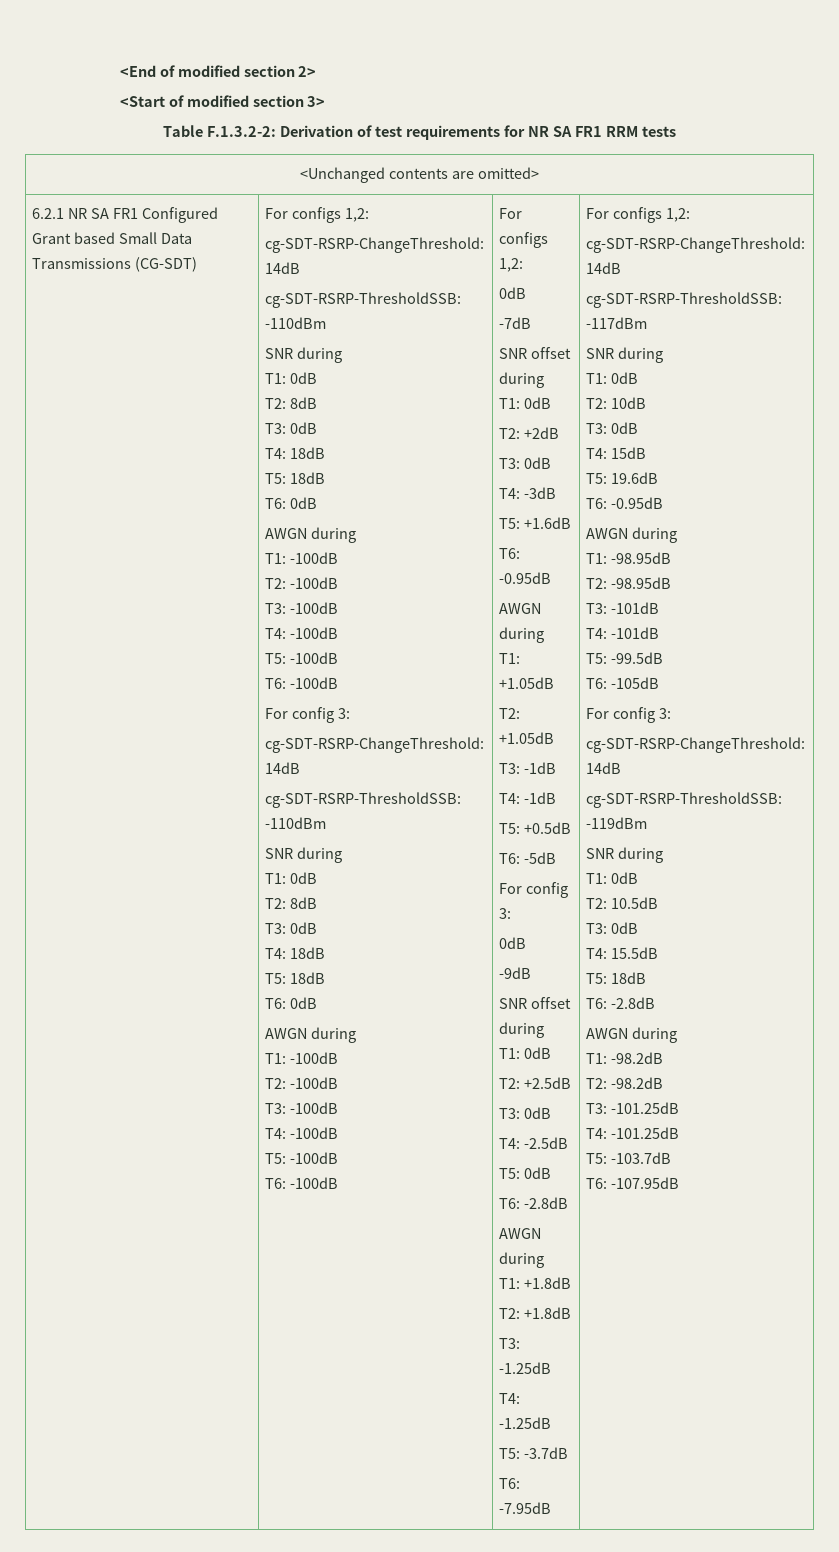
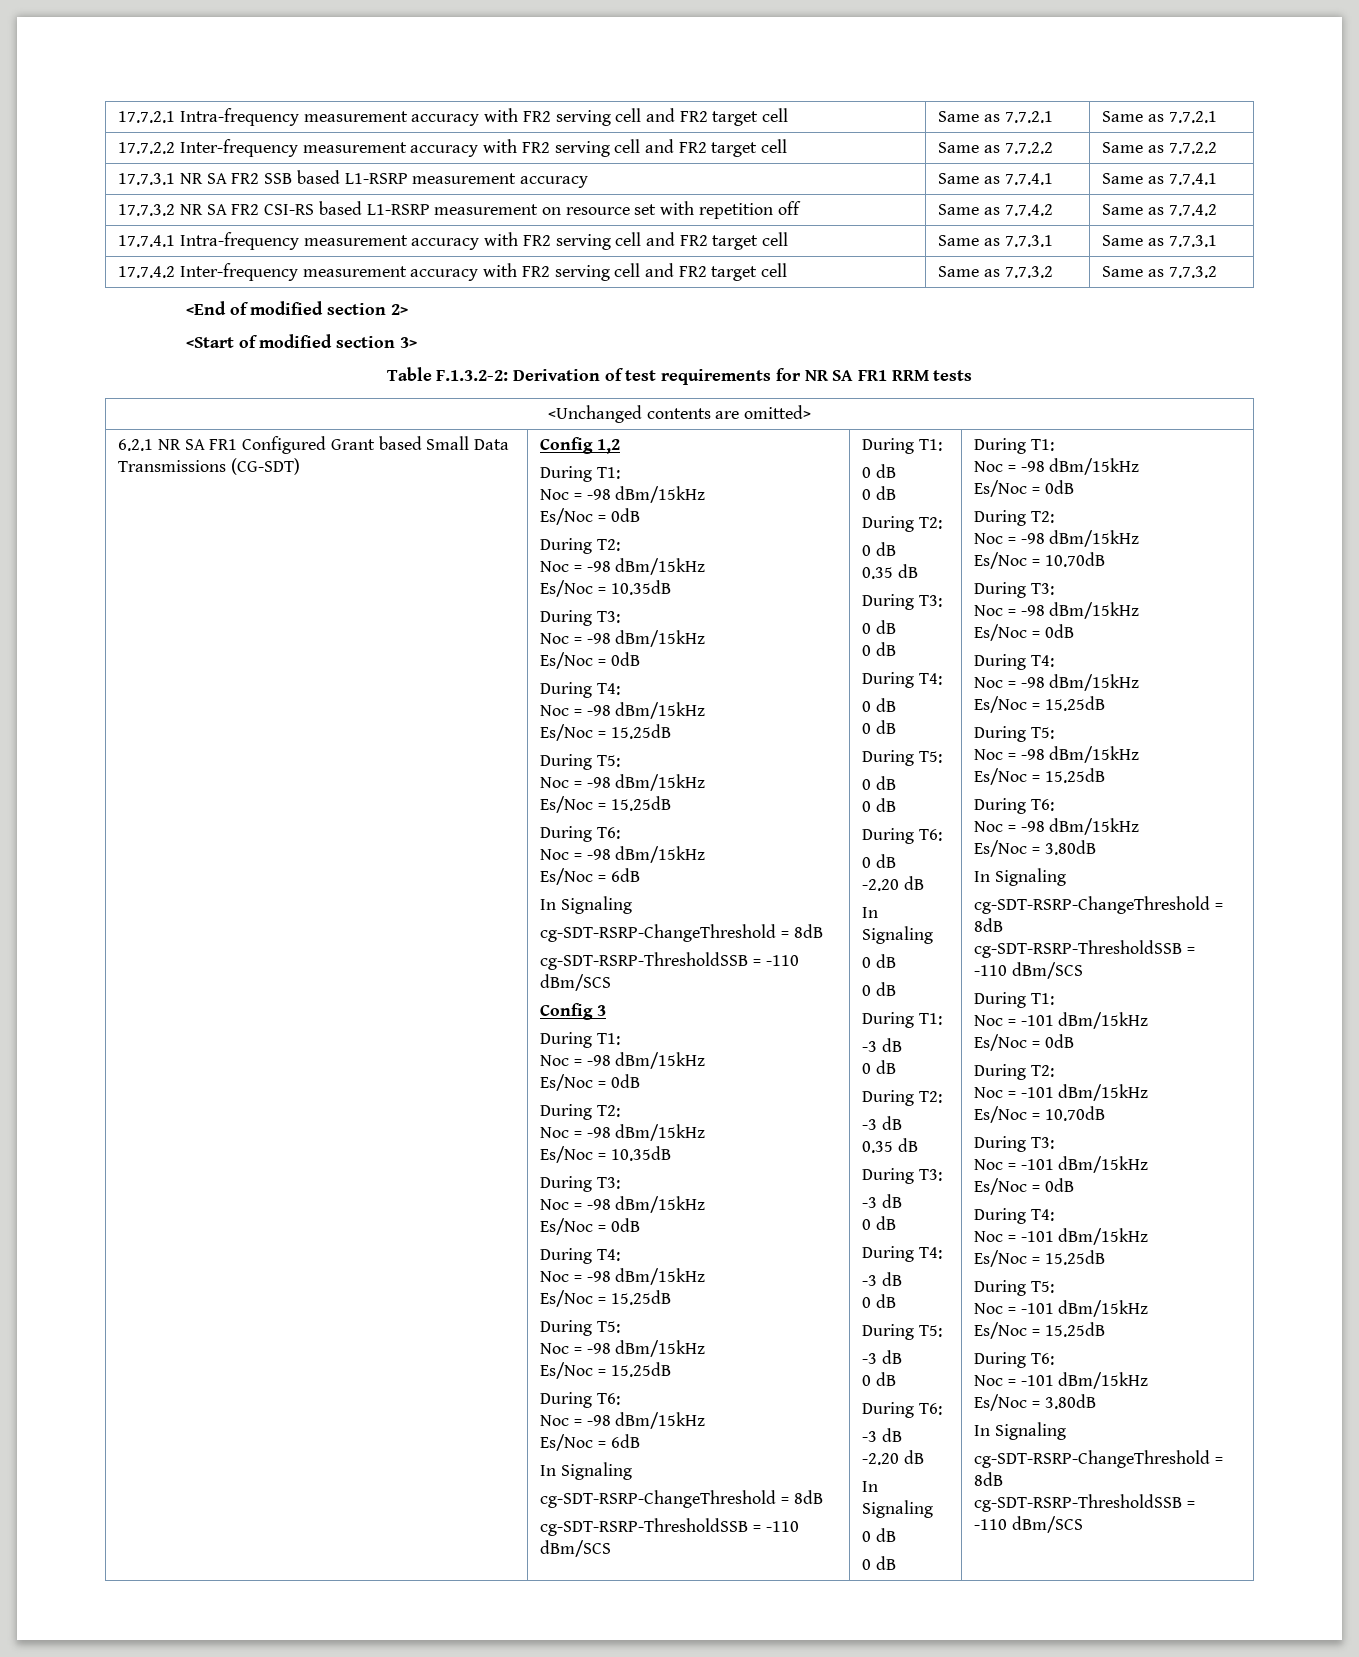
(119, 71) none -> [118,108,789,126] [938,111,1053,123] [1102,111,1217,123] [118,139,788,157] [938,142,1053,154] [1102,142,1217,154] [118,170,589,188] [938,173,1053,185] [1102,173,1217,185] [118,201,801,219] [938,204,1053,216] [1102,204,1217,216] [118,232,789,250] [938,235,1053,247] [1102,235,1217,247] [118,263,788,281] [938,266,1053,278] [1102,266,1217,278] 17.7.2.1 Intra-frequency measurement accuracy with FR2 serving cell and FR2 target cell | Same as 7.7.2.1 | Same as 7.7.2.1 // 17.7.2.2 Inter-frequency measurement accuracy with FR2 serving cell and FR2 target cell | Same as 7.7.2.2 | Same as 7.7.2.2 // 17.7.3.1 NR SA FR2 SSB based L1-RSRP measurement accuracy | Same as 7.7.4.1 | Same as 7.7.4.1 // 17.7.3.2 NR SA FR2 CSI-RS based L1-RSRP measurement on resource set with repetition off | Same as 7.7.4.2 | Same as 7.7.4.2 // 17.7.4.1 Intra-frequency measurement accuracy with FR2 serving cell and FR2 target cell | Same as 7.7.3.1 | Same as 7.7.3.1 // 17.7.4.2 Inter-frequency measurement accuracy with FR2 serving cell and FR2 target cell | Same as 7.7.3.2 | Same as 7.7.3.2 //
[264,207,369,223] [264,237,484,253] [264,262,300,274] [264,292,461,308] [264,317,326,329] [264,347,342,363] [264,372,317,384] [264,397,317,409] [264,422,317,434] [264,447,325,459] [264,472,325,484] [264,497,317,509] [264,527,356,543] [264,552,338,564] [264,577,338,589] [264,602,338,614] [264,627,338,639] [264,652,338,664] [264,677,338,689] [264,707,350,723] [264,737,484,753] [264,762,300,774] [264,792,461,808] [264,817,326,829] [264,847,342,863] [264,872,317,884] [264,897,317,909] [264,922,317,934] [264,947,325,959] [264,972,325,984] [264,997,317,1009] [264,1027,356,1043] [264,1052,338,1064] [264,1077,338,1089] [264,1102,338,1114] [264,1127,338,1139] [264,1152,338,1164] [264,1177,338,1189] [498,208,522,219] [498,232,548,248] [498,258,523,272] [498,287,526,299] [498,317,531,329] [498,347,571,359] [498,372,544,388] [498,397,551,409] [498,427,559,439] [498,457,551,469] [498,487,556,499] [498,517,571,529] [498,548,520,559] [498,572,551,584] [498,603,541,614] [498,627,544,643] [498,653,520,664] [498,677,554,689] [498,708,520,719] [498,732,554,744] [498,762,556,774] [498,792,556,804] [498,822,571,834] [498,852,556,864] [498,882,568,898] [498,908,511,919] [498,937,526,949] [498,967,531,979] [498,997,571,1009] [498,1022,544,1038] [498,1047,551,1059] [498,1077,571,1089] [498,1107,551,1119] [498,1137,568,1149] [498,1167,551,1179] [498,1197,568,1209] [498,1228,541,1239] [498,1252,544,1268] [498,1277,571,1289] [498,1307,571,1319] [498,1338,520,1349] [498,1362,551,1374] [498,1393,520,1404] [498,1417,551,1429] [498,1447,568,1459] [498,1478,520,1489] [498,1502,551,1514] [585,207,690,223] [585,237,805,253] [585,262,621,274] [585,292,782,308] [585,317,647,329] [585,347,663,363] [585,372,638,384] [585,397,646,409] [585,422,638,434] [585,447,646,459] [585,472,658,484] [585,497,663,509] [585,527,677,543] [585,552,671,564] [585,577,671,589] [585,602,659,614] [585,627,659,639] [585,652,663,664] [585,677,659,689] [585,707,671,723] [585,737,805,753] [585,762,621,774] [585,792,782,808] [585,817,647,829] [585,847,663,863] [585,872,638,884] [585,897,658,909] [585,922,638,934] [585,947,658,959] [585,972,646,984] [585,997,655,1009] [585,1027,677,1043] [585,1052,663,1064] [585,1077,663,1089] [585,1102,679,1114] [585,1127,679,1139] [585,1152,671,1164] [585,1177,679,1189] For configs 1,2: // cg-SDT-RSRP-ChangeThreshold: 14dB // cg-SDT-RSRP-ThresholdSSB: -110dBm // SNR during // T1: 0dB // T2: 8dB // T3: 0dB // T4: 18dB // T5: 18dB // T6: 0dB // AWGN during // T1: -100dB // T2: -100dB // T3: -100dB // T4: -100dB // T5: -100dB // T6: -100dB // For config 3: // cg-SDT-RSRP-ChangeThreshold: 14dB // cg-SDT-RSRP-ThresholdSSB: -110dBm // SNR during // T1: 0dB // T2: 8dB // T3: 0dB // T4: 18dB // T5: 18dB // T6: 0dB // AWGN during // T1: -100dB // T2: -100dB // T3: -100dB // T4: -100dB // T5: -100dB // T6: -100dB | For configs 1,2: // 0dB // -7dB // SNR offset during // T1: 0dB // T2: +2dB // T3: 0dB // T4: -3dB // T5: +1.6dB // T6: -0.95dB // AWGN during // T1: +1.05dB // T2: +1.05dB // T3: -1dB // T4: -1dB // T5: +0.5dB // T6: -5dB // For config 3: // 0dB // -9dB // SNR offset during // T1: 0dB // T2: +2.5dB // T3: 0dB // T4: -2.5dB // T5: 0dB // T6: -2.8dB // AWGN during // T1: +1.8dB // T2: +1.8dB // T3: -1.25dB // T4: -1.25dB // T5: -3.7dB // T6: -7.95dB | For configs 1,2: // cg-SDT-RSRP-ChangeThreshold: 14dB // cg-SDT-RSRP-ThresholdSSB: -117dBm // SNR during // T1: 0dB // T2: 10dB // T3: 0dB // T4: 15dB // T5: 19.6dB // T6: -0.95dB // AWGN during // T1: -98.95dB // T2: -98.95dB // T3: -101dB // T4: -101dB // T5: -99.5dB // T6: -105dB // For config 3: // cg-SDT-RSRP-ChangeThreshold: 14dB // cg-SDT-RSRP-ThresholdSSB: -119dBm // SNR during // T1: 0dB // T2: 10.5dB // T3: 0dB // T4: 15.5dB // T5: 18dB // T6: -2.8dB // AWGN during // T1: -98.2dB // T2: -98.2dB // T3: -101.25dB // T4: -101.25dB // T5: -103.7dB // T6: -107.95dB -> [540,437,620,454] [540,466,620,482] [540,486,706,503] [540,508,640,525] [540,538,620,554] [540,558,706,575] [540,580,671,597] [540,610,620,626] [540,630,706,647] [540,652,640,669] [540,682,620,698] [540,702,706,719] [540,724,671,741] [540,754,620,770] [540,774,706,791] [540,796,671,813] [540,826,620,842] [540,846,706,863] [540,868,640,885] [540,896,632,914] [540,924,823,942] [540,952,799,970] [540,974,612,991] [540,1003,606,1020] [540,1032,620,1048] [540,1052,706,1069] [540,1074,640,1091] [540,1104,620,1120] [540,1124,706,1141] [540,1146,671,1163] [540,1176,620,1192] [540,1196,706,1213] [540,1218,640,1235] [540,1248,620,1264] [540,1268,706,1285] [540,1290,671,1307] [540,1320,620,1336] [540,1340,706,1357] [540,1362,671,1379] [540,1392,620,1408] [540,1412,706,1429] [540,1434,640,1451] [540,1462,632,1480] [540,1490,823,1508] [540,1518,799,1536] [540,1540,612,1557] [862,438,942,454] [862,464,896,478] [862,486,896,500] [862,516,942,532] [862,542,896,556] [862,564,918,579] [862,594,942,610] [862,620,896,634] [862,642,896,656] [862,672,942,688] [862,698,896,712] [862,720,896,734] [862,750,942,766] [862,776,896,790] [862,798,896,812] [862,828,942,844] [862,854,896,868] [862,876,924,891] [862,907,879,918] [862,926,934,944] [862,954,896,968] [862,982,896,996] [862,1012,942,1028] [862,1038,902,1052] [862,1060,896,1074] [862,1090,942,1106] [862,1116,902,1130] [862,1138,918,1153] [862,1168,942,1184] [862,1194,902,1208] [862,1216,896,1230] [862,1246,942,1262] [862,1272,902,1286] [862,1294,896,1308] [862,1324,942,1340] [862,1350,902,1364] [862,1372,896,1386] [862,1402,942,1418] [862,1428,902,1442] [862,1450,924,1465] [862,1481,879,1492] [862,1500,934,1518] [862,1528,896,1542] [862,1556,896,1570] [974,438,1054,454] [974,458,1140,475] [974,480,1074,497] [974,510,1054,526] [974,530,1140,547] [974,552,1105,569] [974,582,1054,598] [974,602,1140,619] [974,624,1074,641] [974,654,1054,670] [974,674,1140,691] [974,696,1105,713] [974,726,1054,742] [974,746,1140,763] [974,768,1105,785] [974,798,1054,814] [974,818,1140,835] [974,840,1096,857] [974,868,1066,886] [974,896,1223,914] [974,918,1004,932] [974,940,1195,958] [974,962,1083,979] [974,992,1054,1008] [974,1012,1149,1029] [974,1034,1074,1051] [974,1064,1054,1080] [974,1084,1149,1101] [974,1106,1105,1123] [974,1136,1054,1152] [974,1156,1149,1173] [974,1178,1074,1195] [974,1208,1054,1224] [974,1228,1149,1245] [974,1250,1105,1267] [974,1280,1054,1296] [974,1300,1149,1317] [974,1322,1105,1339] [974,1352,1054,1368] [974,1372,1149,1389] [974,1394,1096,1411] [974,1422,1066,1440] [974,1450,1223,1468] [974,1472,1004,1486] [974,1494,1195,1512] [974,1516,1083,1533] Config 1,2 // During T1: // Noc = -98 dBm/15kHz // Es/Noc = 0dB // During T2: // Noc = -98 dBm/15kHz // Es/Noc = 10.35dB // During T3: // Noc = -98 dBm/15kHz // Es/Noc = 0dB // During T4: // Noc = -98 dBm/15kHz // Es/Noc = 15.25dB // During T5: // Noc = -98 dBm/15kHz // Es/Noc = 15.25dB // During T6: // Noc = -98 dBm/15kHz // Es/Noc = 6dB // In Signaling // cg-SDT-RSRP-ChangeThreshold = 8dB // cg-SDT-RSRP-ThresholdSSB = -110 dBm/SCS // Config 3 // During T1: // Noc = -98 dBm/15kHz // Es/Noc = 0dB // During T2: // Noc = -98 dBm/15kHz // Es/Noc = 10.35dB // During T3: // Noc = -98 dBm/15kHz // Es/Noc = 0dB // During T4: // Noc = -98 dBm/15kHz // Es/Noc = 15.25dB // During T5: // Noc = -98 dBm/15kHz // Es/Noc = 15.25dB // During T6: // Noc = -98 dBm/15kHz // Es/Noc = 6dB // In Signaling // cg-SDT-RSRP-ChangeThreshold = 8dB // cg-SDT-RSRP-ThresholdSSB = -110 dBm/SCS | During T1: // 0 dB // 0 dB // During T2: // 0 dB // 0.35 dB // During T3: // 0 dB // 0 dB // During T4: // 0 dB // 0 dB // During T5: // 0 dB // 0 dB // During T6: // 0 dB // -2.20 dB // In Signaling // 0 dB // 0 dB // During T1: // -3 dB // 0 dB // During T2: // -3 dB // 0.35 dB // During T3: // -3 dB // 0 dB // During T4: // -3 dB // 0 dB // During T5: // -3 dB // 0 dB // During T6: // -3 dB // -2.20 dB // In Signaling // 0 dB // 0 dB | During T1: // Noc = -98 dBm/15kHz // Es/Noc = 0dB // During T2: // Noc = -98 dBm/15kHz // Es/Noc = 10.70dB // During T3: // Noc = -98 dBm/15kHz // Es/Noc = 0dB // During T4: // Noc = -98 dBm/15kHz // Es/Noc = 15.25dB // During T5: // Noc = -98 dBm/15kHz // Es/Noc = 15.25dB // During T6: // Noc = -98 dBm/15kHz // Es/Noc = 3.80dB // In Signaling // cg-SDT-RSRP-ChangeThreshold = 8dB // cg-SDT-RSRP-ThresholdSSB = // -110 dBm/SCS // During T1: // Noc = -101 dBm/15kHz // Es/Noc = 0dB // During T2: // Noc = -101 dBm/15kHz // Es/Noc = 10.70dB // During T3: // Noc = -101 dBm/15kHz // Es/Noc = 0dB // During T4: // Noc = -101 dBm/15kHz // Es/Noc = 15.25dB // During T5: // Noc = -101 dBm/15kHz // Es/Noc = 15.25dB // During T6: // Noc = -101 dBm/15kHz // Es/Noc = 3.80dB // In Signaling // cg-SDT-RSRP-ChangeThreshold = 8dB // cg-SDT-RSRP-ThresholdSSB = // -110 dBm/SCS

